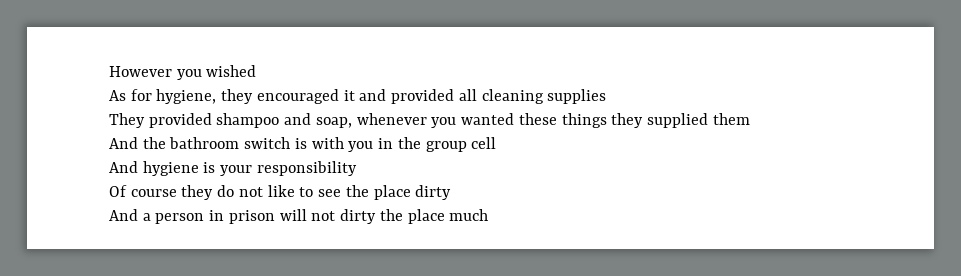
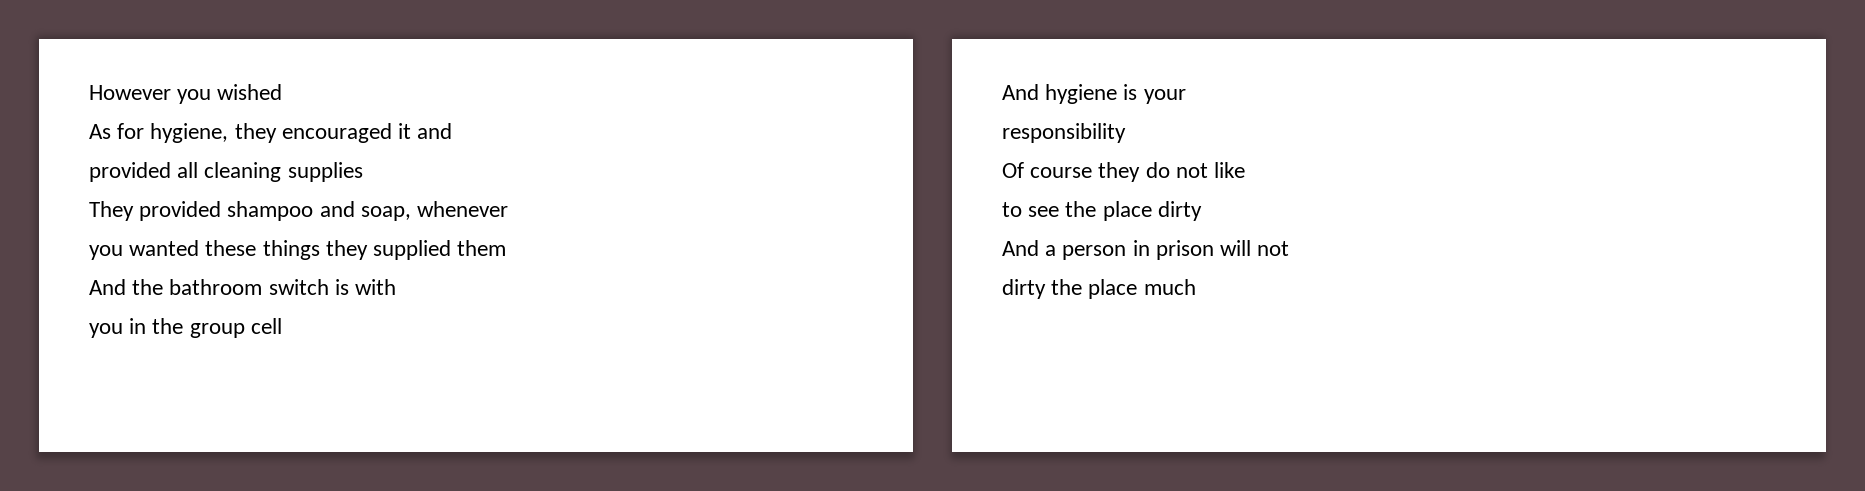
(387, 95) none -> (453, 131) //
(427, 119) none -> (509, 209) //
(344, 143) none -> (397, 287) //
(253, 170) none -> (1186, 96) //
(295, 191) none -> (1246, 170) //
(336, 216) none -> (1290, 248) //

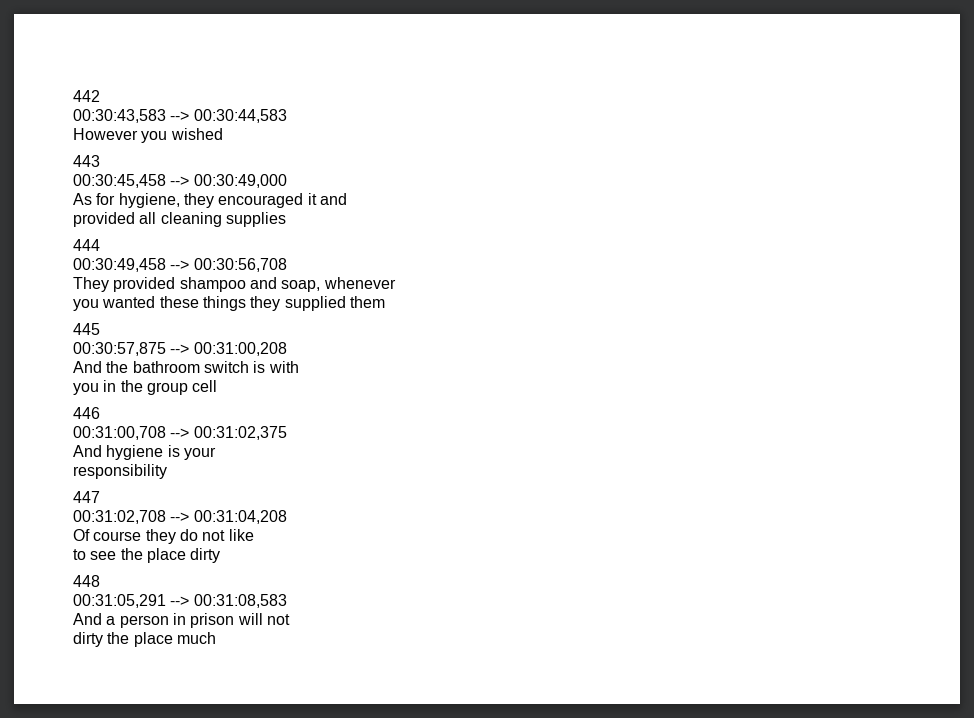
(89, 92) none -> [73,90,100,102] [73,109,287,123] 442 // 00:30:43,583 --> 00:30:44,583 //
(283, 92) none -> [73,155,100,167] [73,174,287,188] // 443 // 00:30:45,458 --> 00:30:49,000
(363, 172) none -> [73,239,100,251] [73,258,287,272] // 444 // 00:30:49,458 --> 00:30:56,708
(507, 248) none -> [73,323,100,335] [73,342,287,356] // 445 // 00:30:57,875 --> 00:31:00,208
(282, 326) none -> [73,407,100,419] [73,426,287,440] // 446 // 00:31:00,708 --> 00:31:02,375
(1126, 133) none -> [73,491,100,503] [73,510,287,524] // 447 // 00:31:02,708 --> 00:31:04,208
(1202, 211) none -> [73,575,100,587] [73,594,287,608] // 448 // 00:31:05,291 --> 00:31:08,583

